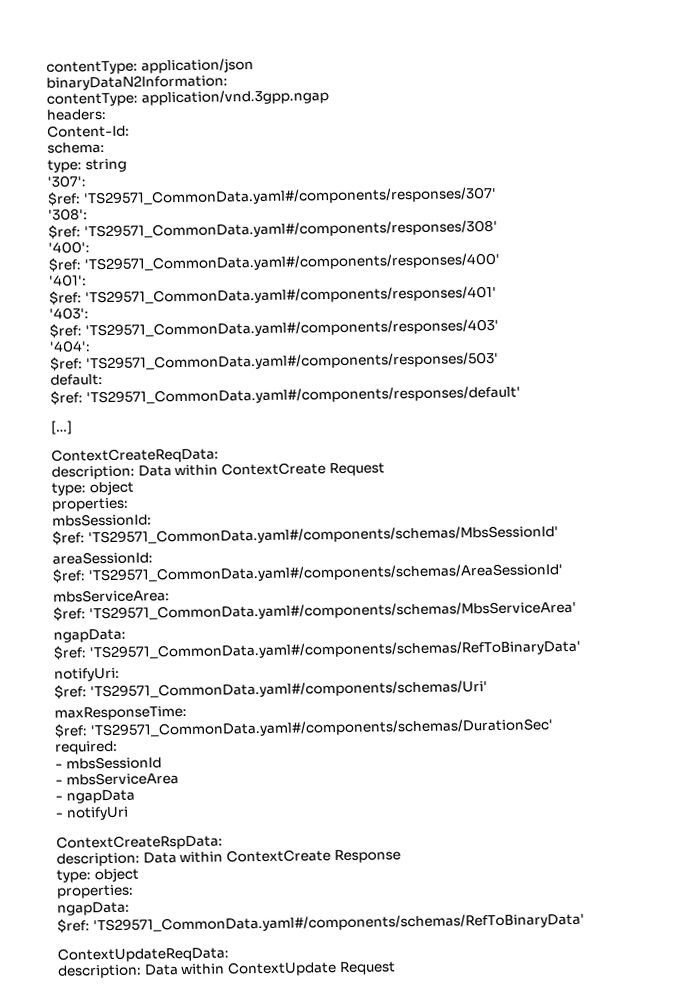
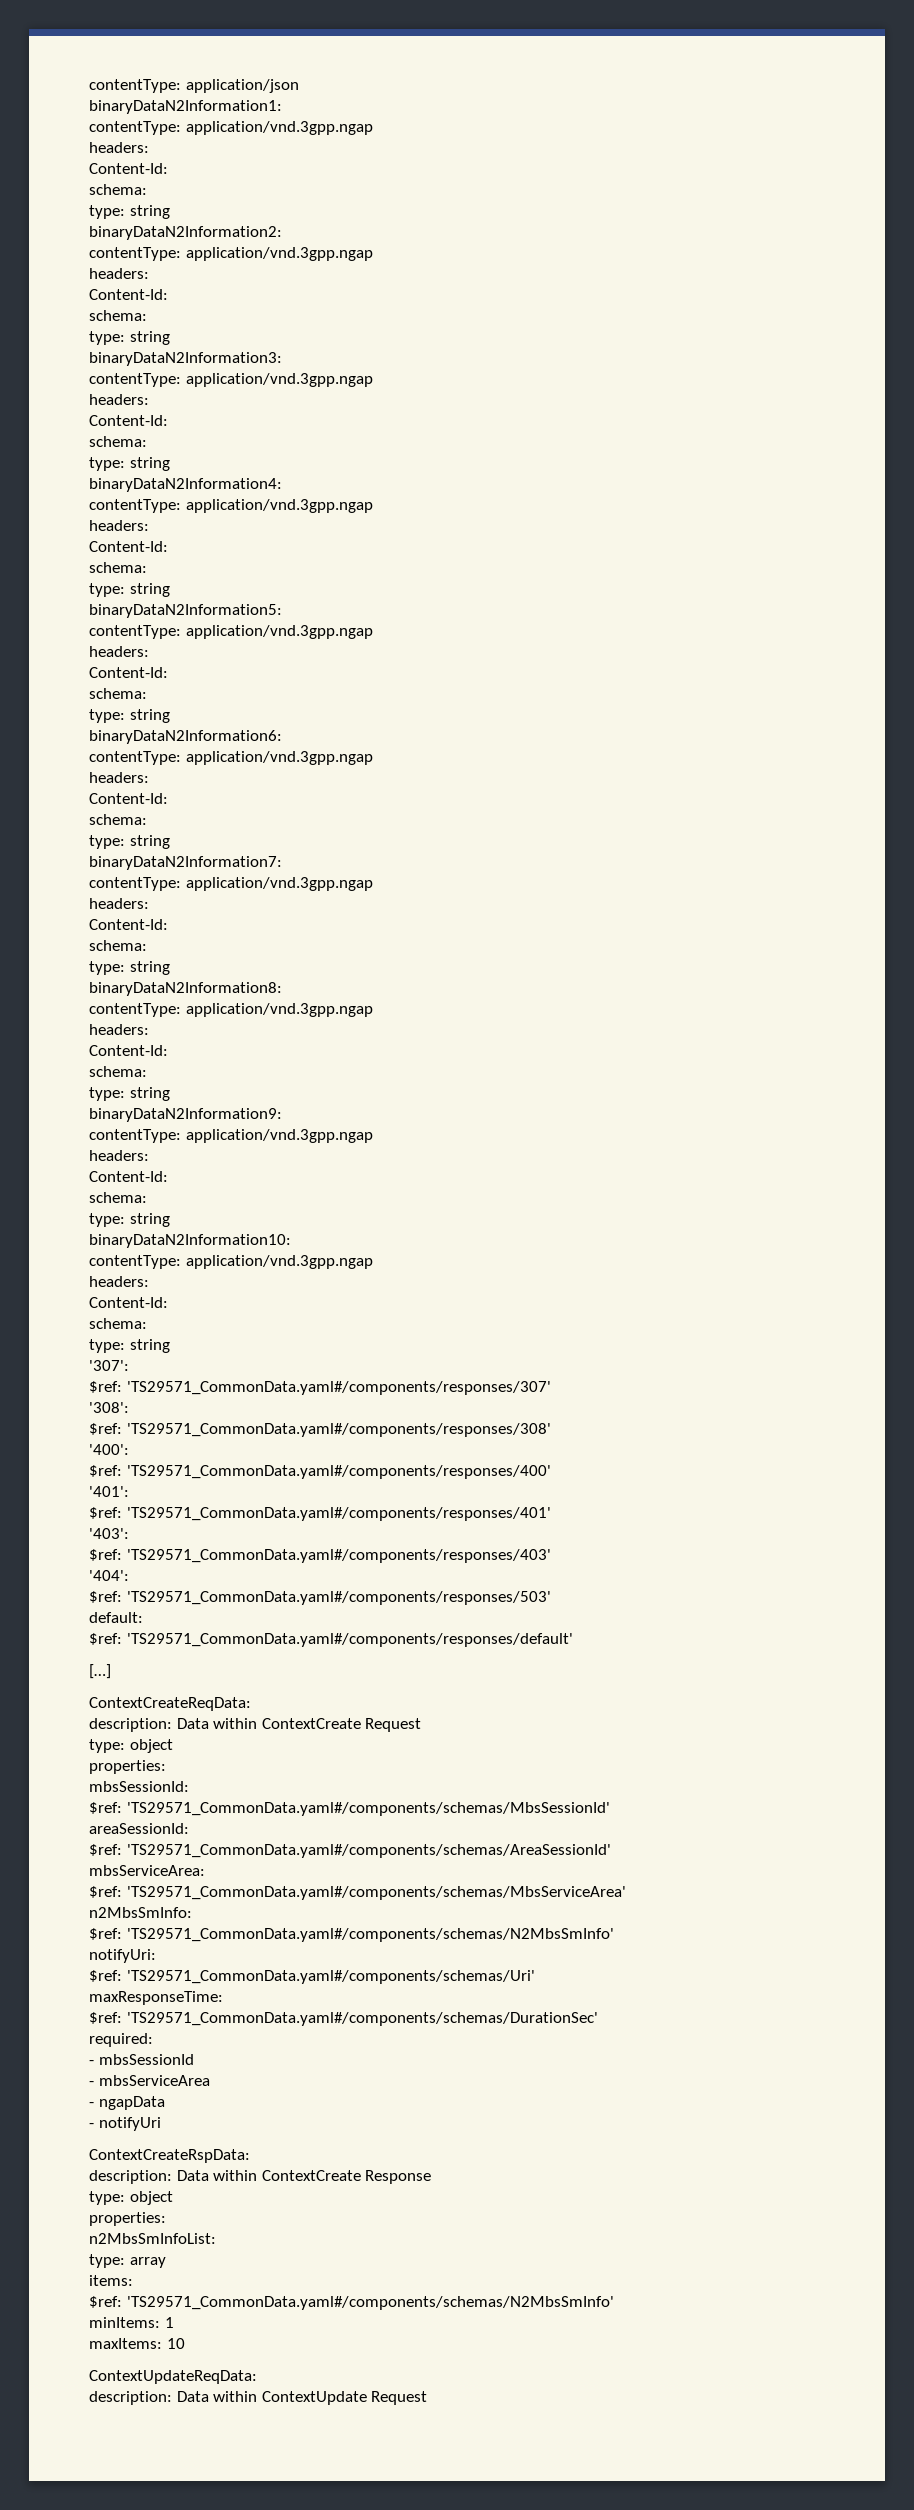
[46,74,228,91] binaryDataN2Information: -> [89,100,282,114] [89,121,373,135] [89,142,149,153] [89,163,168,174] [89,184,147,195] [89,205,170,219] [89,226,282,240] [89,247,373,261] [89,268,149,279] [89,289,168,300] [89,310,147,321] [89,331,170,345] [89,352,282,366] [89,373,373,387] [89,394,149,405] [89,415,168,426] [89,436,147,447] [89,457,170,471] [89,478,282,492] [89,499,373,513] [89,520,149,531] [89,541,168,552] [89,562,147,573] [89,583,170,597] [89,604,282,618] [89,625,373,639] [89,646,149,657] [89,667,168,678] [89,688,147,699] [89,709,170,723] [89,730,282,744] [89,751,373,765] [89,772,149,783] [89,793,168,804] [89,814,147,825] [89,835,170,849] [89,856,282,870] [89,877,373,891] [89,898,149,909] [89,919,168,930] [89,940,147,951] [89,961,170,975] [89,982,282,996] [89,1003,373,1017] [89,1024,149,1035] [89,1045,168,1056] [89,1066,147,1077] [89,1087,170,1101] [89,1108,282,1122] [89,1129,373,1143] [89,1150,149,1161] [89,1171,168,1182] [89,1192,147,1203] [89,1213,170,1227] [89,1234,291,1248] binaryDataN2Information1: // contentType: application/vnd.3gpp.ngap // headers: // Content-Id: // schema: // type: string // binaryDataN2Information2: // contentType: application/vnd.3gpp.ngap // headers: // Content-Id: // schema: // type: string // binaryDataN2Information3: // contentType: application/vnd.3gpp.ngap // headers: // Content-Id: // schema: // type: string // binaryDataN2Information4: // contentType: application/vnd.3gpp.ngap // headers: // Content-Id: // schema: // type: string // binaryDataN2Information5: // contentType: application/vnd.3gpp.ngap // headers: // Content-Id: // schema: // type: string // binaryDataN2Information6: // contentType: application/vnd.3gpp.ngap // headers: // Content-Id: // schema: // type: string // binaryDataN2Information7: // contentType: application/vnd.3gpp.ngap // headers: // Content-Id: // schema: // type: string // binaryDataN2Information8: // contentType: application/vnd.3gpp.ngap // headers: // Content-Id: // schema: // type: string // binaryDataN2Information9: // contentType: application/vnd.3gpp.ngap // headers: // Content-Id: // schema: // type: string // binaryDataN2Information10:
[53,628,126,643] [53,639,581,661] ngapData: // $ref: 'TS29571_CommonData.yaml#/components/schemas/RefToBinaryData' -> [89,1907,192,1918] [89,1928,614,1942] n2MbsSmInfo: // $ref: 'TS29571_CommonData.yaml#/components/schemas/N2MbsSmInfo'
[57,901,130,916] [57,912,585,934] ngapData: // $ref: 'TS29571_CommonData.yaml#/components/schemas/RefToBinaryData' -> [89,2233,216,2244] [89,2254,166,2268] [89,2275,133,2286] [89,2296,614,2310] [89,2317,174,2328] [89,2338,185,2349] n2MbsSmInfoList: // type: array // items: // $ref: 'TS29571_CommonData.yaml#/components/schemas/N2MbsSmInfo' // minItems: 1 // maxItems: 10

